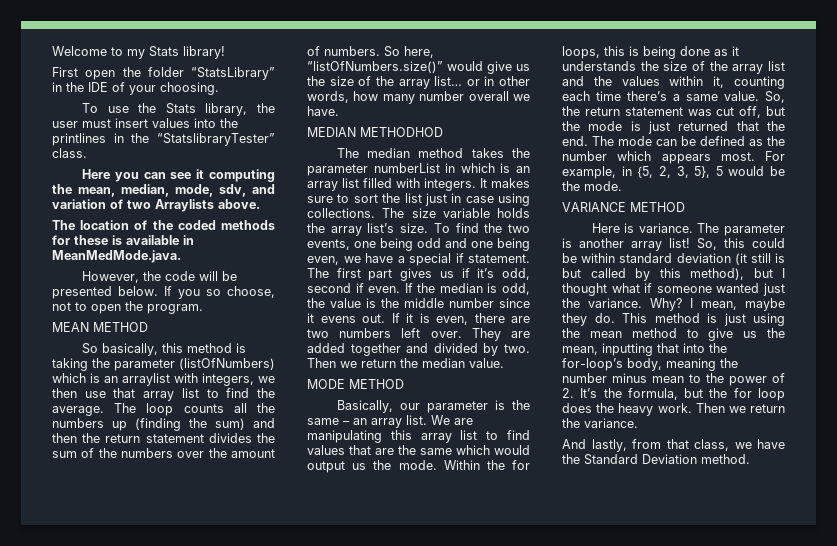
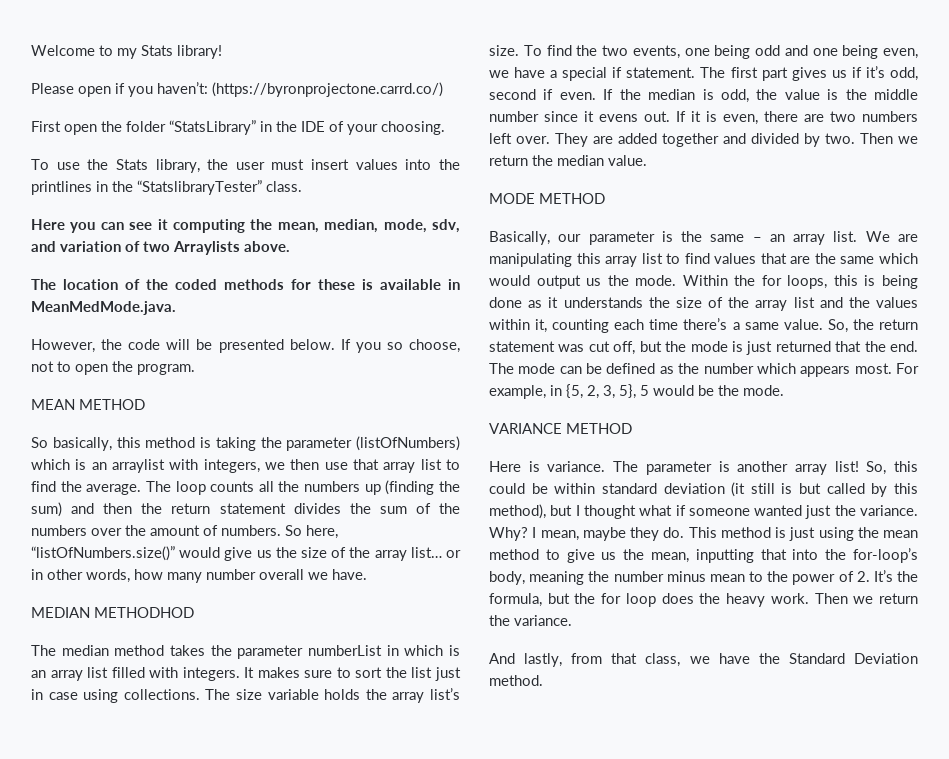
(225, 52) none -> [31,82,443,97] // Please open if you haven’t: (https://byronprojectone.carrd.co/)

